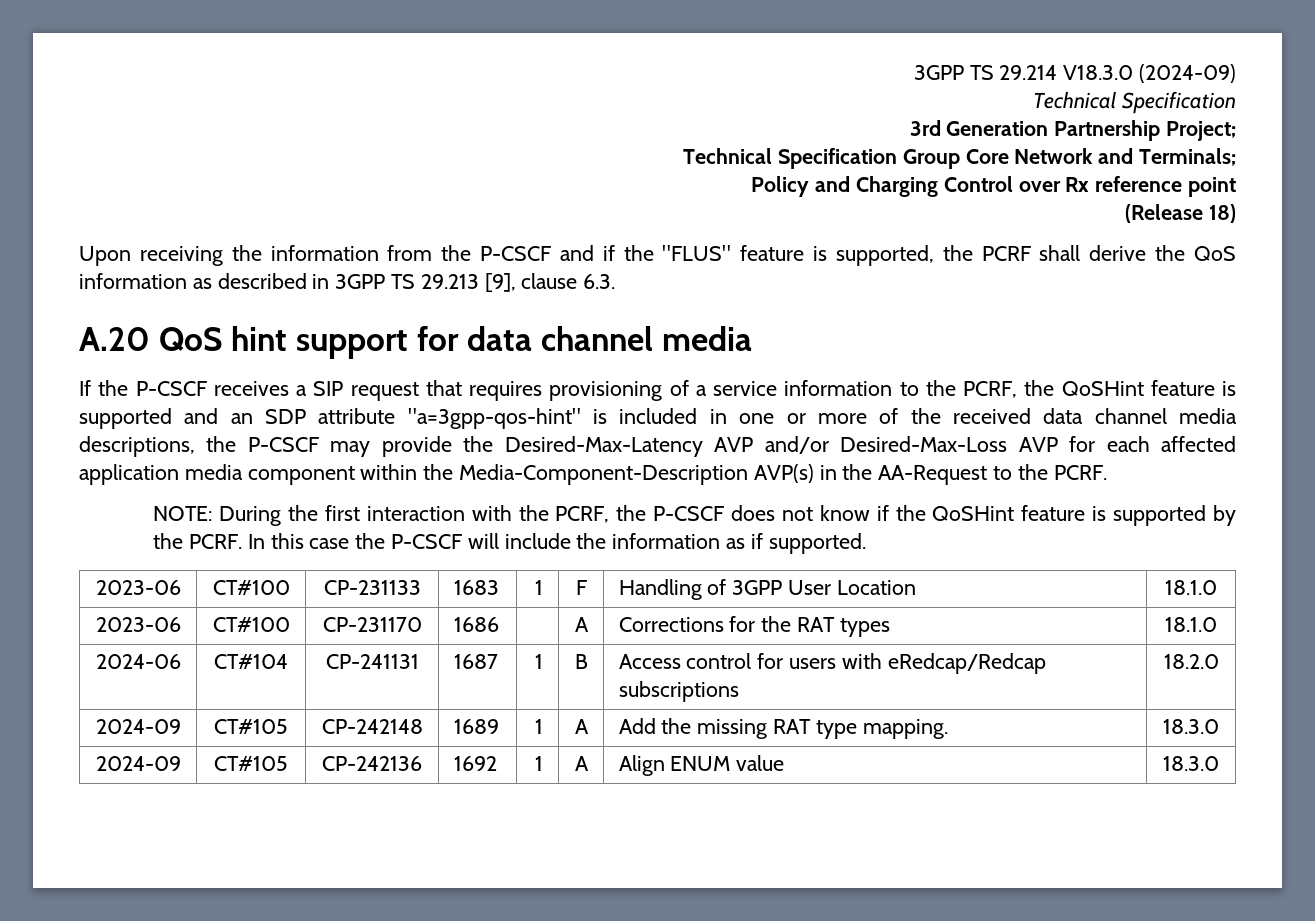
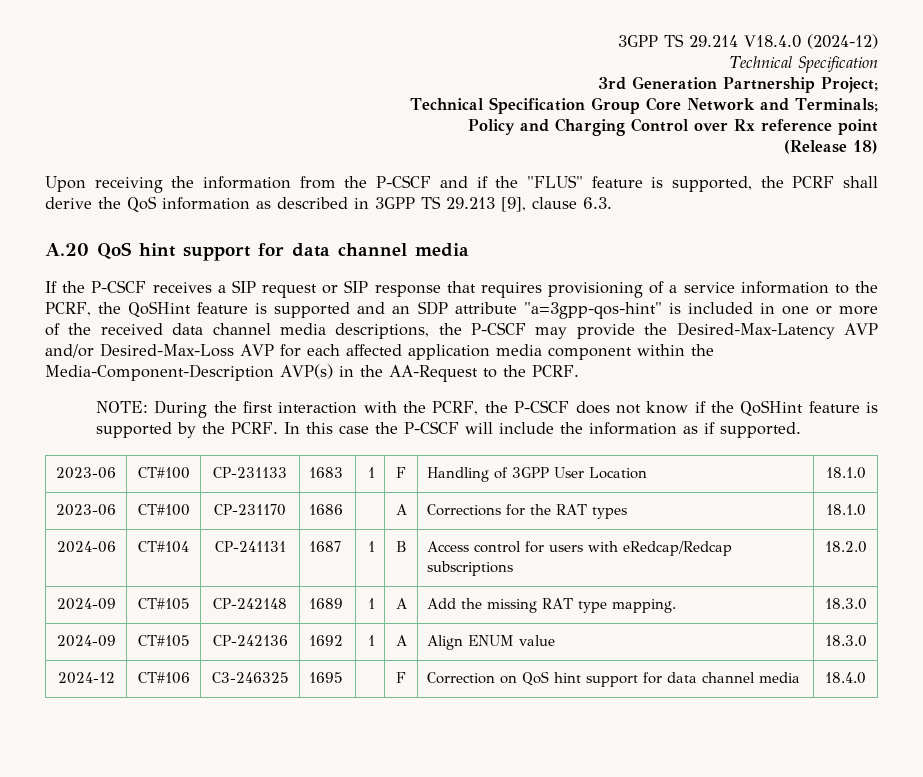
[1063,64,1236,83] V18.3.0 (2024-09) -> [744,34,878,49] V18.4.0 (2024-12)
(419, 391) none -> [322,280,441,297] or SIP response
(1219, 763) none -> [57,672,115,684] [137,672,190,684] [211,672,289,683] [309,672,344,683] [396,672,406,683] [427,671,801,687] [825,672,866,684] // 2024-12 | CT#106 | C3-246325 | 1695 | | F | Correction on QoS hint support for data channel media | 18.4.0

